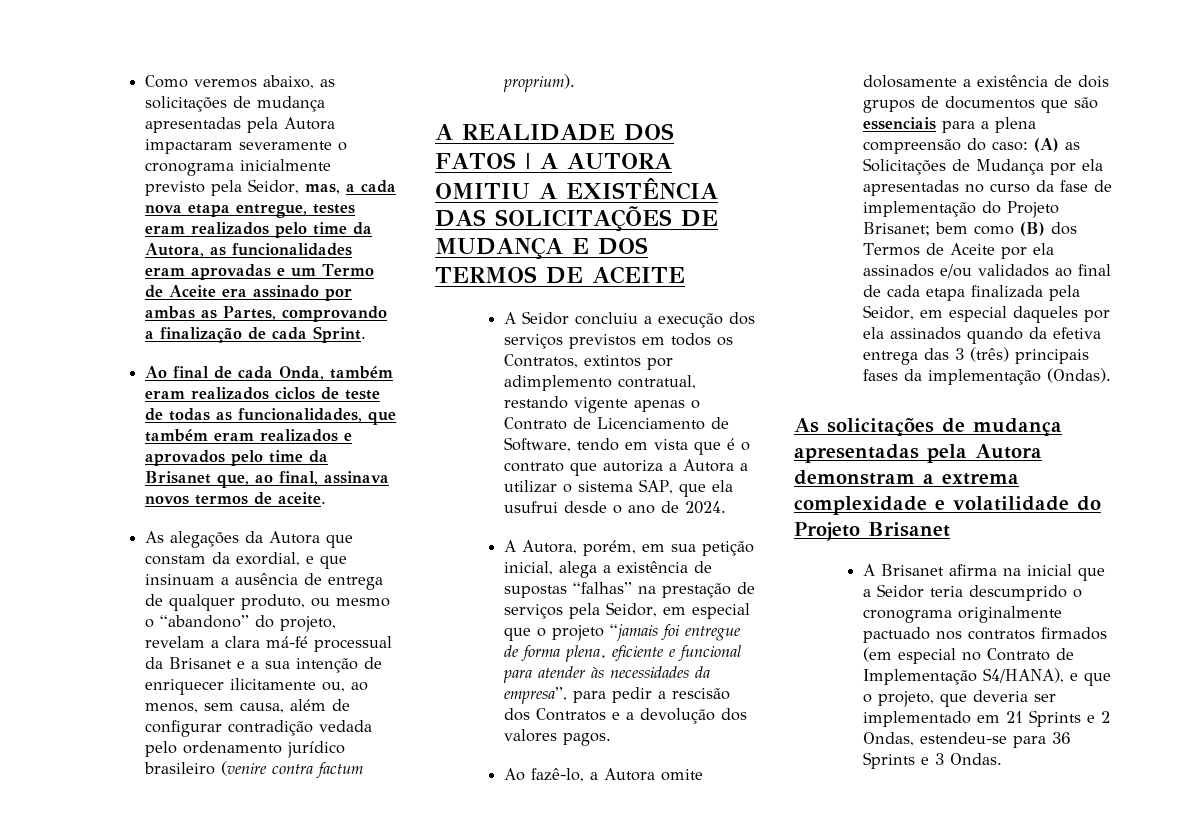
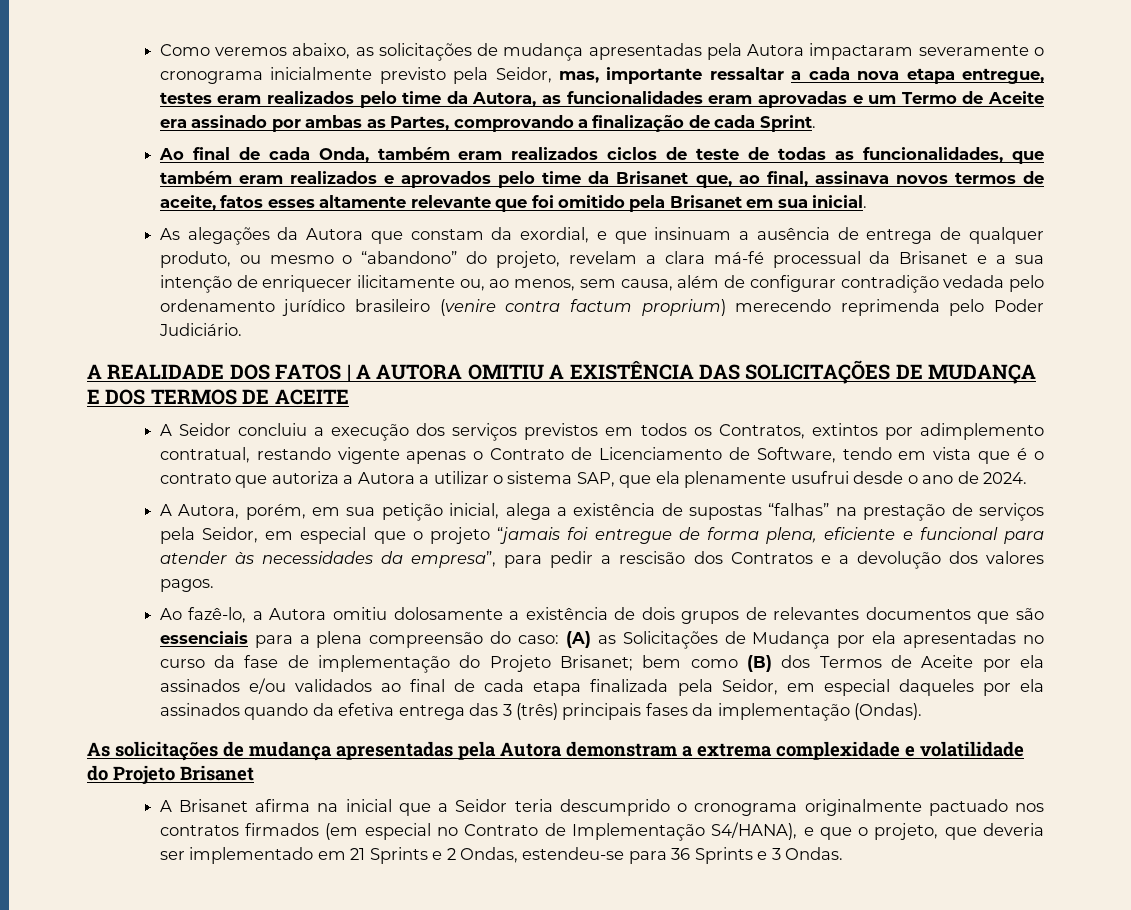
(340, 189) none -> [606,67,784,84] importante ressaltar
[277,492,326,505] aceite. -> [159,195,868,212] aceite, fatos esses altamente relevante que foi omitido pela Brisanet em sua inicial.
[502,74,575,92] proprium). -> [641,299,1044,316] [158,323,242,336] proprium) merecendo reprimenda pelo Poder Judiciário.
(733, 486) none -> [684,471,787,488] plenamente
[660,769,703,781] omite -> [332,607,387,620] omitiu
(939, 102) none -> [773,607,860,620] relevantes

